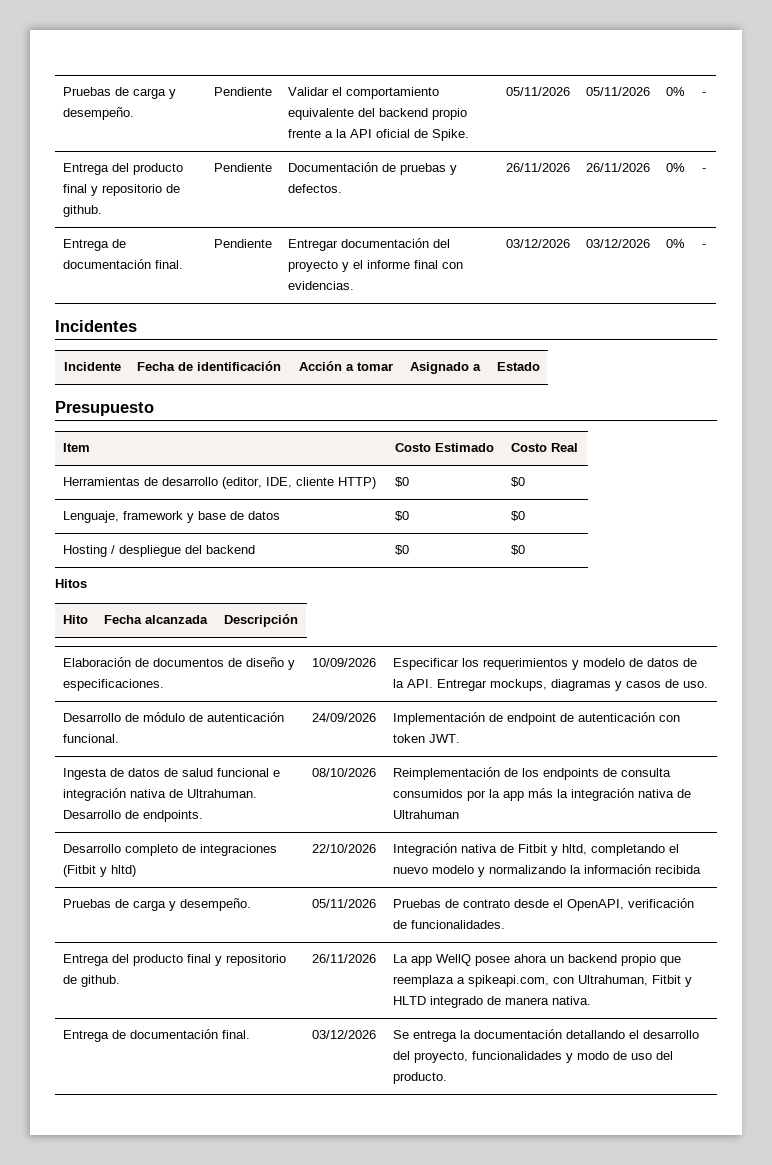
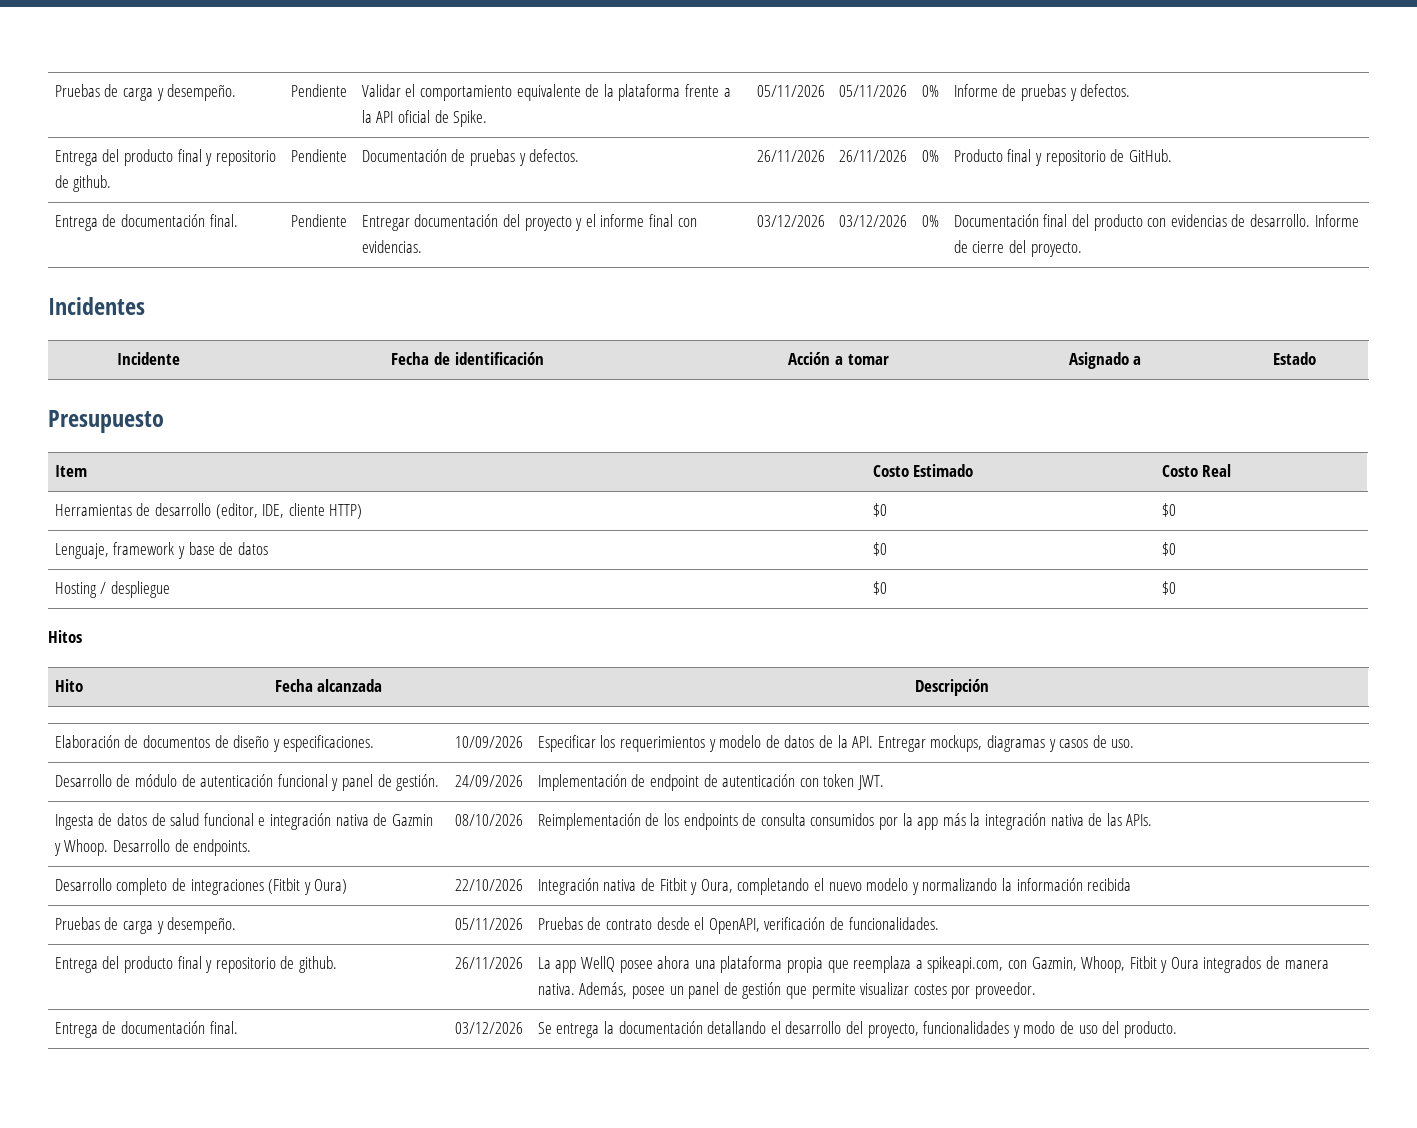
[357,108,467,120] del backend propio -> [585,84,681,101] de la plataforma
[701,92,706,96] - -> [953,84,1131,101] Informe de pruebas y defectos.
[701,168,706,172] - -> [953,149,1172,166] Producto final y repositorio de GitHub.
[701,244,706,248] - -> [953,214,1359,231] [953,240,1082,257] Documentación final del producto con evidencias de desarrollo. Informe de cierre del proyecto.
[184,545,255,554] del backend -> (171, 589) none
[62,734,119,743] funcional. -> [277,774,440,791] funcional y panel de gestión.
[186,789,257,798] Ultrahuman. -> [391,814,433,826] [53,839,109,856] Gazmin y Whoop.
[392,810,459,819] Ultrahuman -> [1106,813,1153,826] las APIs.
[110,865,136,877] hltd) -> [314,879,348,894] Oura)
[561,844,587,855] hltd, -> [700,879,733,893] Oura,
[549,954,656,966] un backend propio -> [694,956,823,973] una plataforma propia
[577,975,692,987] [392,996,591,1008] Ultrahuman, Fitbit y HLTD integrado de manera nativa. -> [1031,956,1329,973] [537,982,1036,999] Gazmin, Whoop, Fitbit y Oura integrados de manera nativa. Además, posee un panel de gestión que permite visualizar costes por proveedor.

